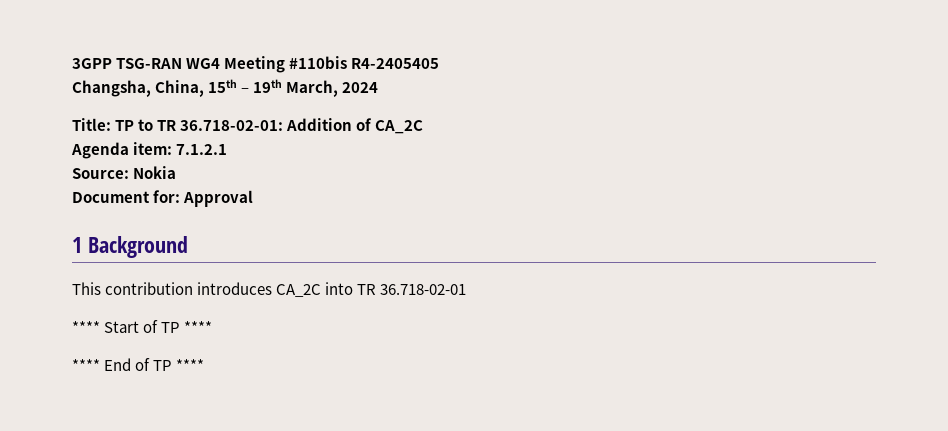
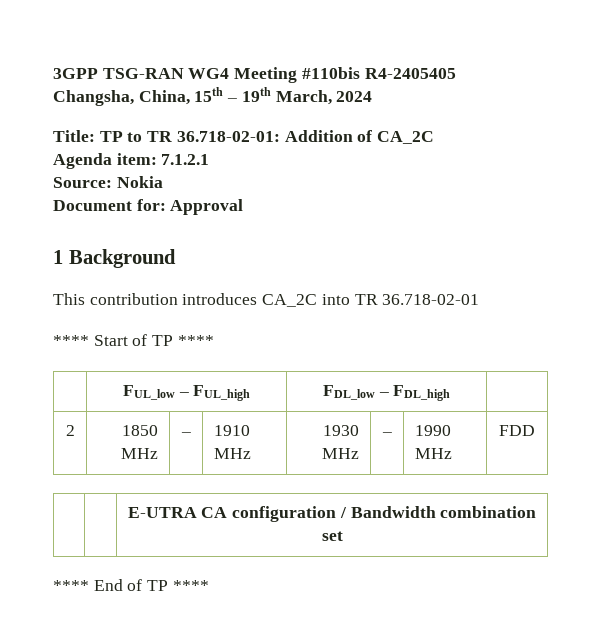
(213, 327) none -> [122,385,251,401] [322,385,451,401] [65,425,75,436] [122,425,159,436] [121,448,159,459] [180,432,191,436] [213,425,250,436] [213,448,251,459] [323,425,360,436] [322,448,360,459] [381,432,392,436] [414,425,451,436] [414,448,452,459] [499,425,535,436] [127,506,537,522] [321,531,343,541] // | FUL_low – FUL_high | FDL_low – FDL_high | // 2 | 1850 MHz | – | 1910 MHz | 1930 MHz | – | 1990 MHz | FDD // | | E-UTRA CA configuration / Bandwidth combination set

